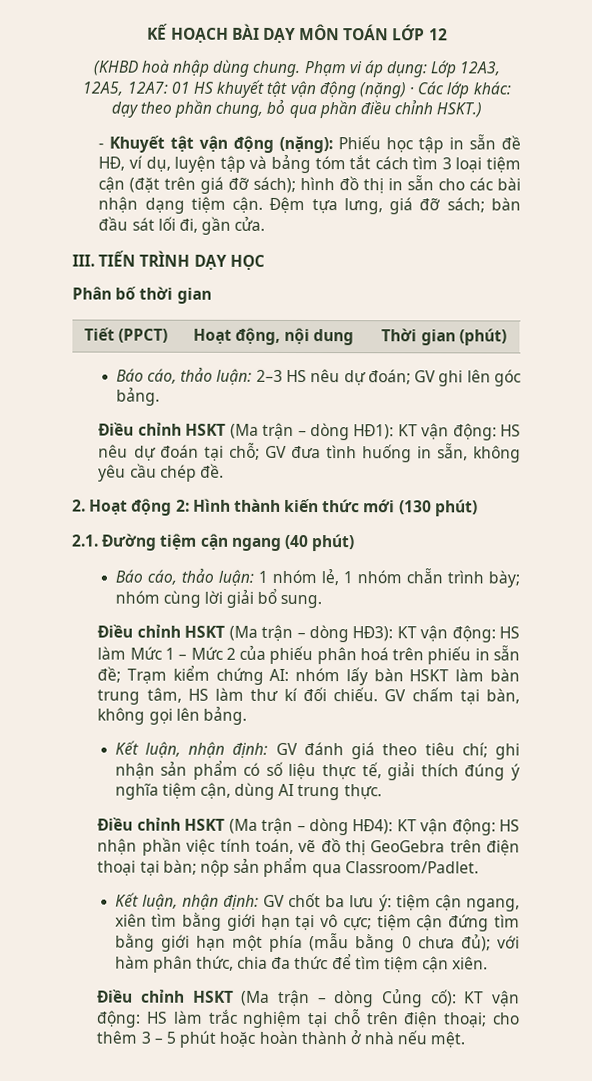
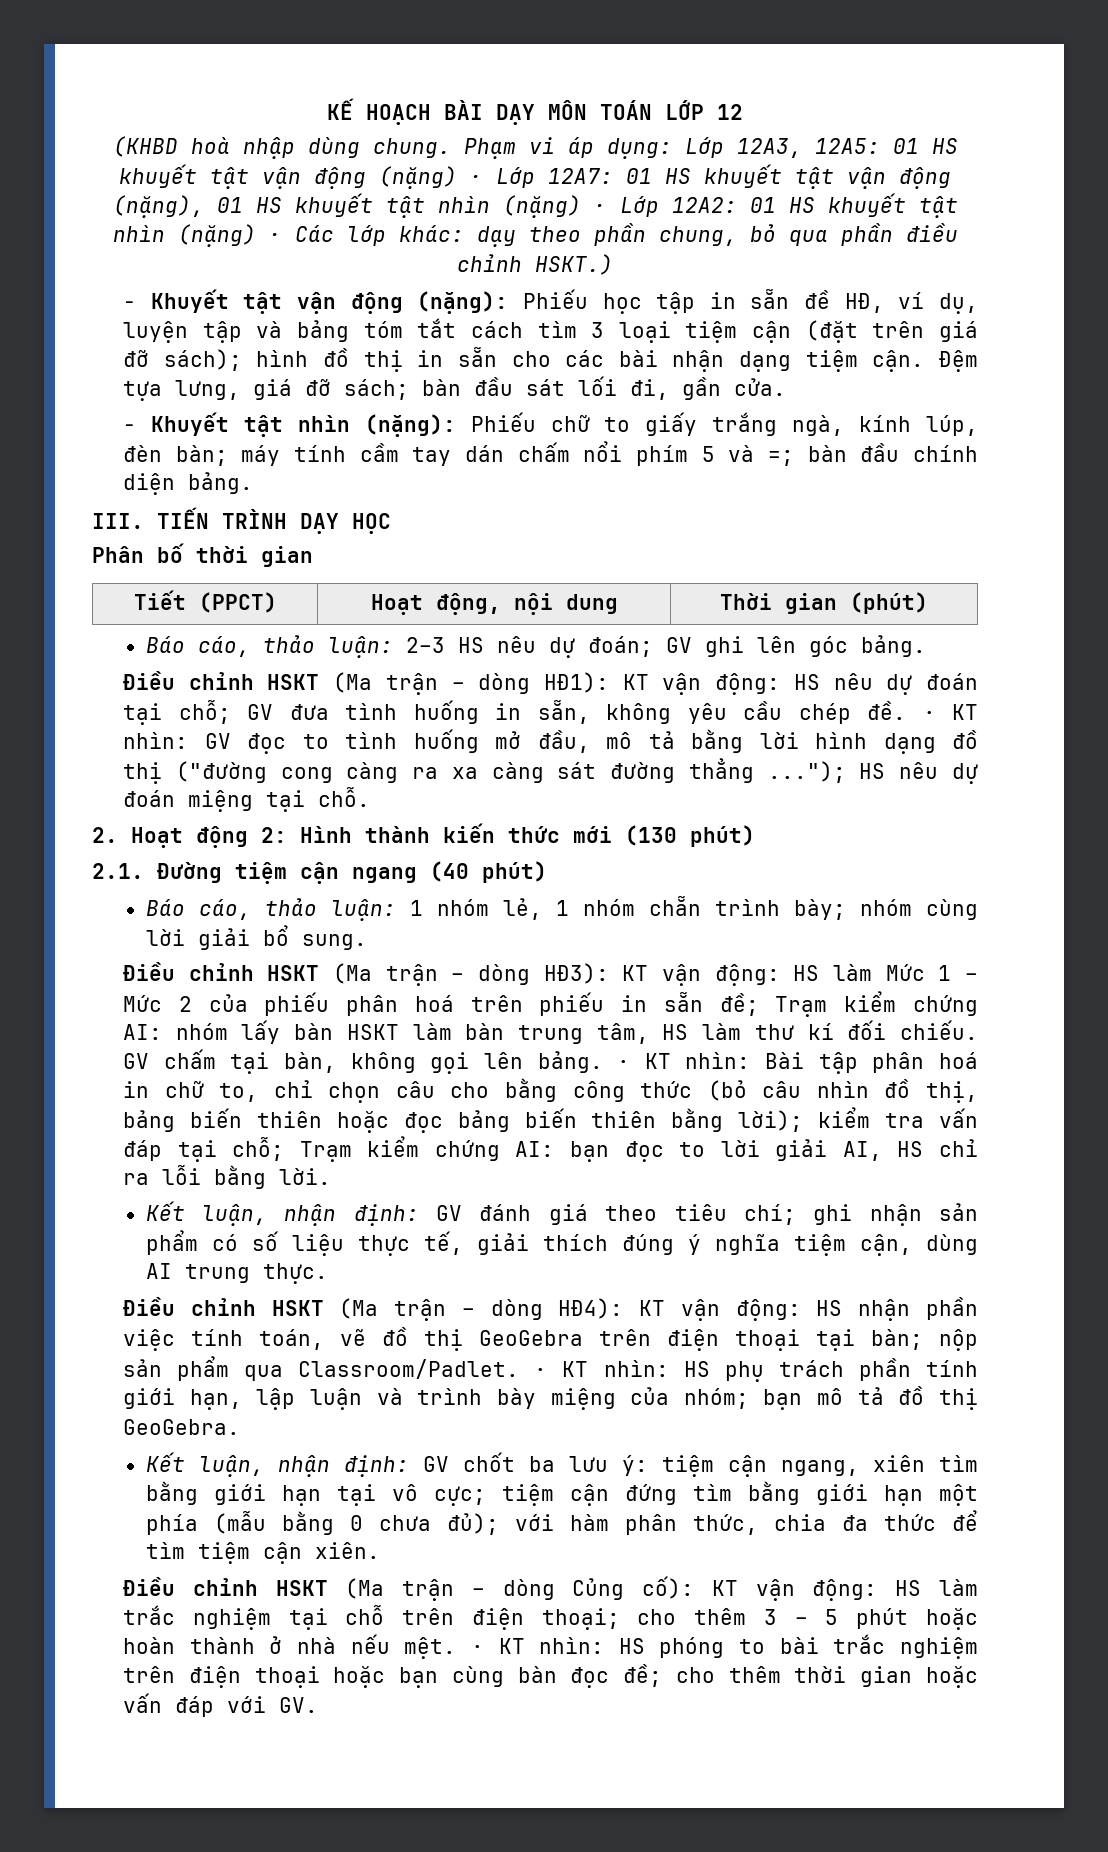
[82,81,124,96] 12A5, -> [814,138,958,154] [119,164,535,189] 12A5: 01 HS khuyết tật vận động (nặng) · Lớp
(356, 90) none -> [112,193,958,218] [112,225,165,242] (nặng), 01 HS khuyết tật nhìn (nặng) · Lớp 12A2: 01 HS khuyết tật nhìn
(266, 223) none -> [123,412,979,437] [123,441,978,466] [123,472,254,495] // - Khuyết tật nhìn (nặng): Phiếu chữ to giấy trắng ngà, kính lúp, đèn bàn; máy tính cầm tay dán chấm nổi phím 5 và =; bàn đầu chính diện bảng.
(225, 470) none -> [922,704,978,720] [123,729,978,754] [123,758,978,784] [123,787,371,812] · KT nhìn: GV đọc to tình huống mở đầu, mô tả bằng lời hình dạng đồ thị ("đường cong càng ra xa càng sát đường thẳng ..."); HS nêu dự đoán miệng tại chỗ.
(248, 715) none -> [617,1052,979,1074] [123,1078,978,1103] [123,1107,979,1133] [123,1136,978,1162] [123,1165,332,1189] · KT nhìn: Bài tập phân hoá in chữ to, chỉ chọn câu cho bằng công thức (bỏ câu nhìn đồ thị, bảng biến thiên hoặc đọc bảng biến thiên bằng lời); kiểm tra vấn đáp tại chỗ; Trạm kiểm chứng AI: bạn đọc to lời giải AI, HS chỉ ra lỗi bằng lời.
(479, 867) none -> [534,1358,978,1382] [123,1386,979,1410] [123,1419,241,1435] · KT nhìn: HS phụ trách phần tính giới hạn, lập luận và trình bày miệng của nhóm; bạn mô tả đồ thị GeoGebra.
(466, 1039) none -> [470,1634,979,1659] [123,1664,978,1688] [123,1693,319,1717] · KT nhìn: HS phóng to bài trắc nghiệm trên điện thoại hoặc bạn cùng bàn đọc đề; cho thêm thời gian hoặc vấn đáp với GV.

